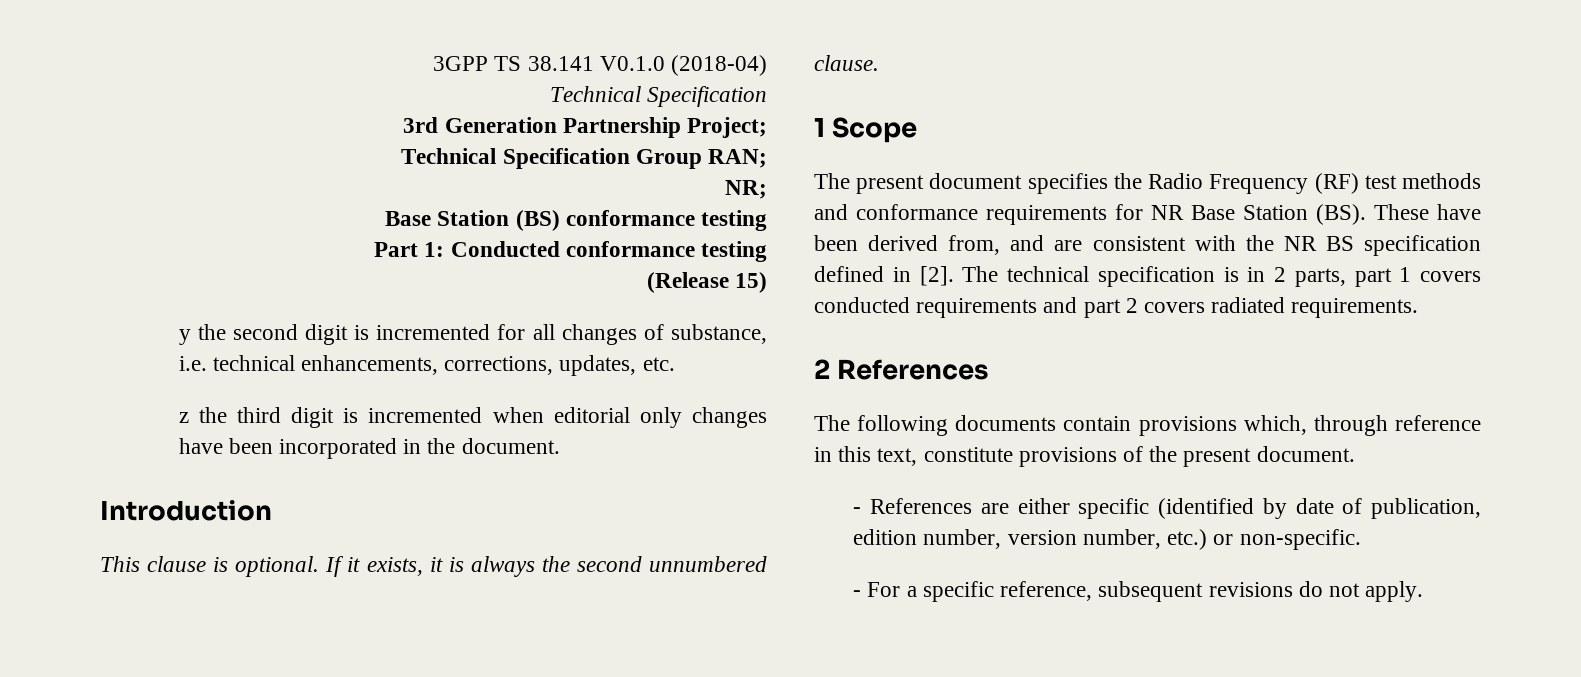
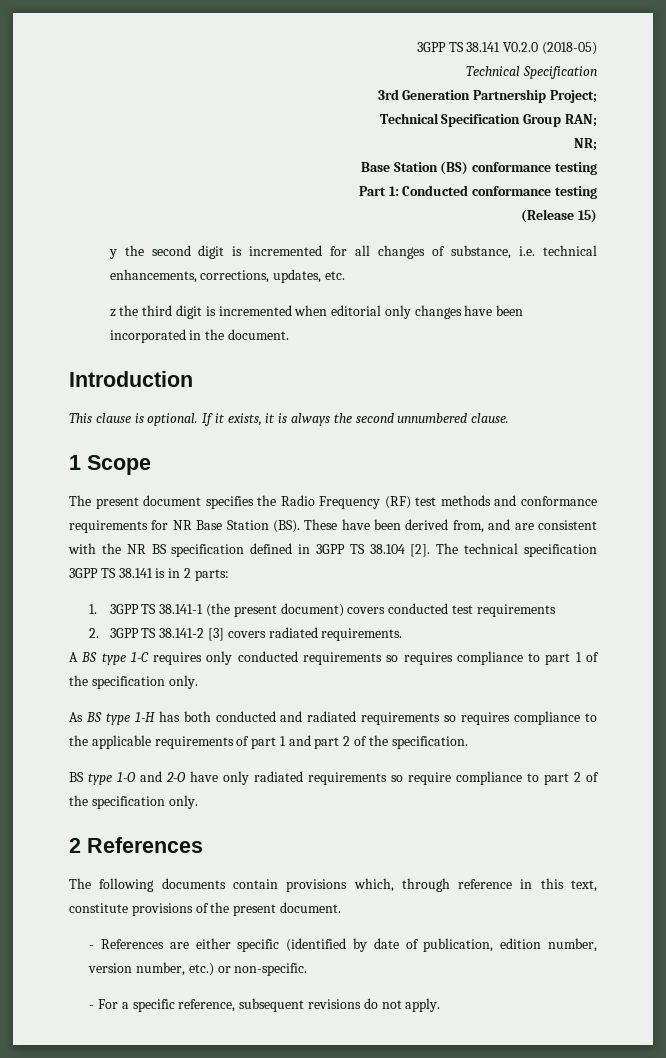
[433,55,767,76] 3GPP TS 38.141 V0.1.0 (2018-04) -> [416,42,597,55] 3GPP TS 38.141 V0.2.0 (2018-05)
(911, 274) none -> [315,544,405,554] 3GPP TS 38.104
[1223,267,1481,287] [814,297,1419,318] is in 2 parts, part 1 covers conducted requirements and part 2 covers radiated requirements. -> [69,568,229,581] [89,603,556,617] [89,627,403,641] [69,651,599,665] [69,675,198,689] [69,711,597,725] [69,735,468,749] [69,771,599,785] [69,795,198,809] 3GPP TS 38.141 is in 2 parts: // 1. 3GPP TS 38.141-1 (the present document) covers conducted test requirements // 2. 3GPP TS 38.141-2 [3] covers radiated requirements. // A BS type 1-C requires only conducted requirements so requires compliance to part 1 of the specification only. // As BS type 1-H has both conducted and radiated requirements so requires compliance to the applicable requirements of part 1 and part 2 of the specification. // BS type 1-O and 2-O have only radiated requirements so require compliance to part 2 of the specification only.

